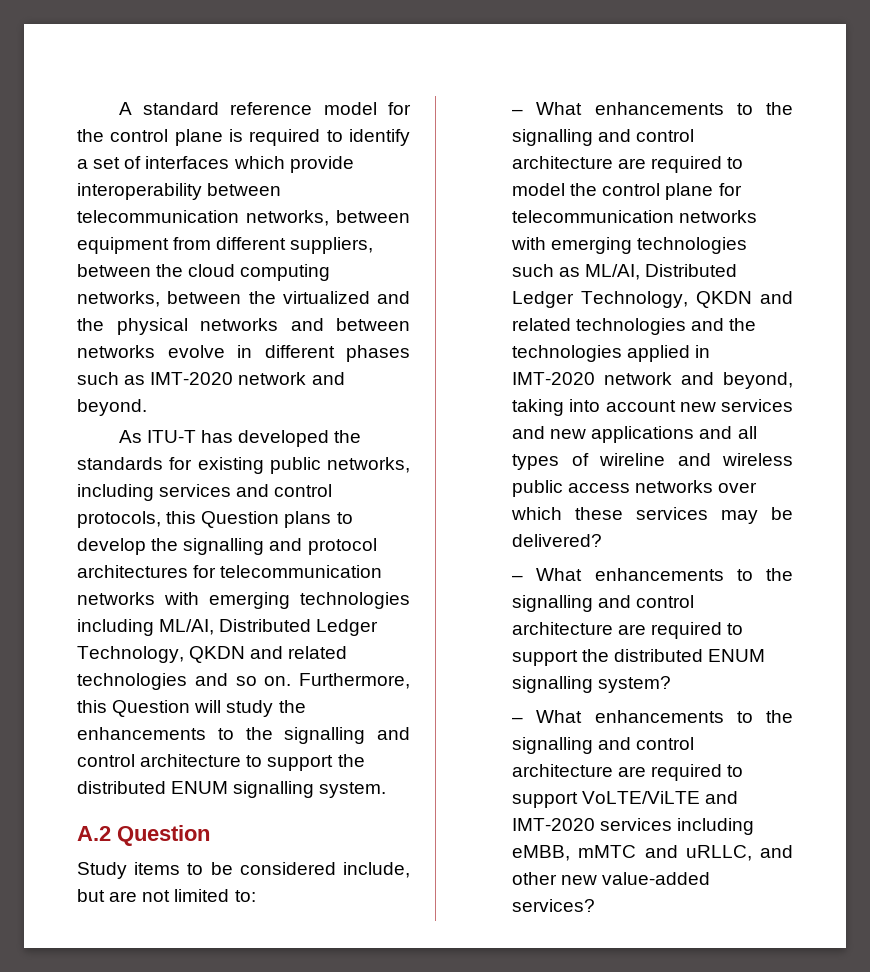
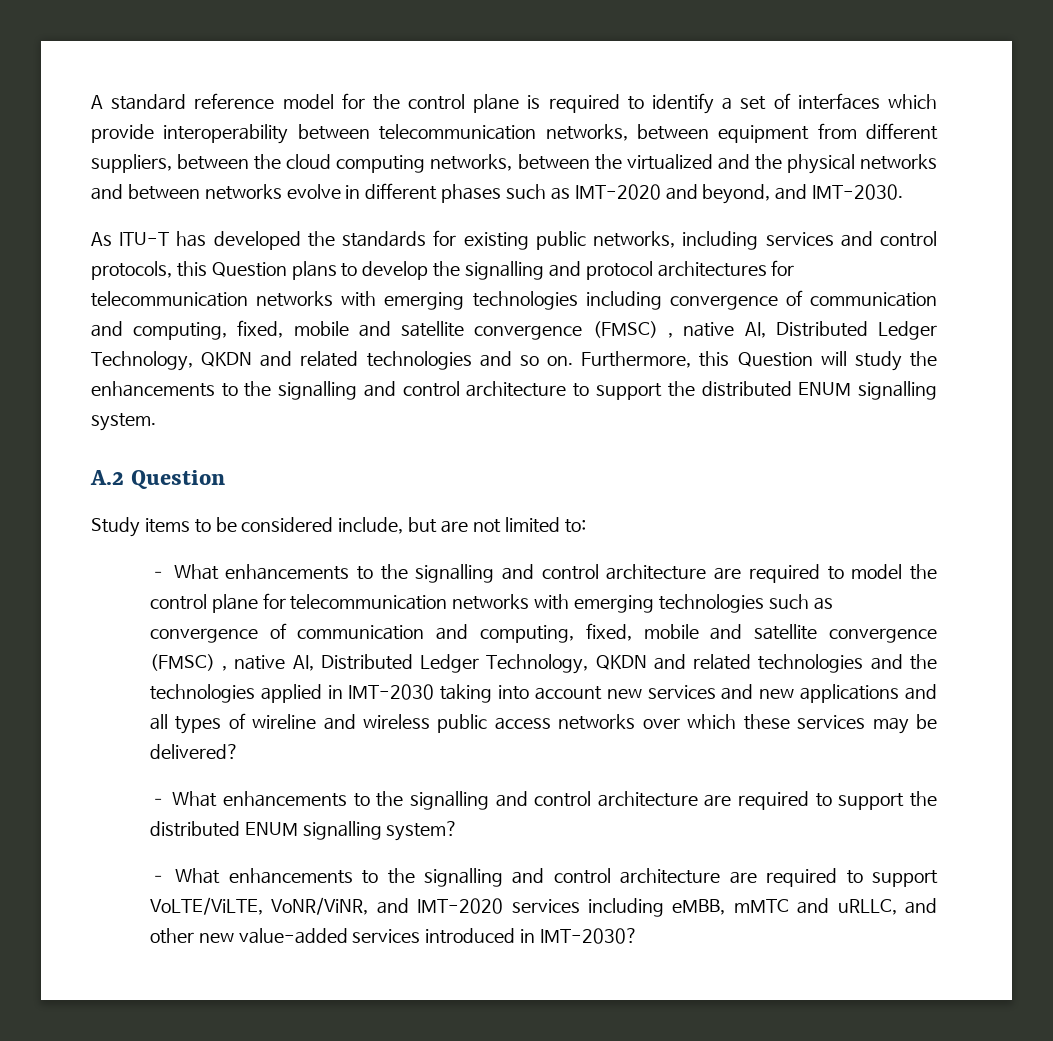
[238,372,345,385] [77,399,147,416] network and beyond. -> [665,184,904,204] and beyond, and IMT-2030.
[159,619,215,635] ML/AI, -> [669,290,937,310] [91,320,766,340] convergence of communication and computing, fixed, mobile and satellite convergence (FMSC) , native AI,
[585,264,641,280] ML/AI, -> [149,623,937,643] [149,654,314,671] convergence of communication and computing, fixed, mobile and satellite convergence (FMSC) , native AI,
[512,372,793,389] IMT-2020 network and beyond, -> [348,684,435,700] IMT-2030
[582,791,701,804] VoLTE/ViLTE -> [149,897,369,915] VoLTE/ViLTE, VoNR/ViNR,
[512,899,596,912] services? -> [352,928,639,944] services introduced in IMT-2030?

